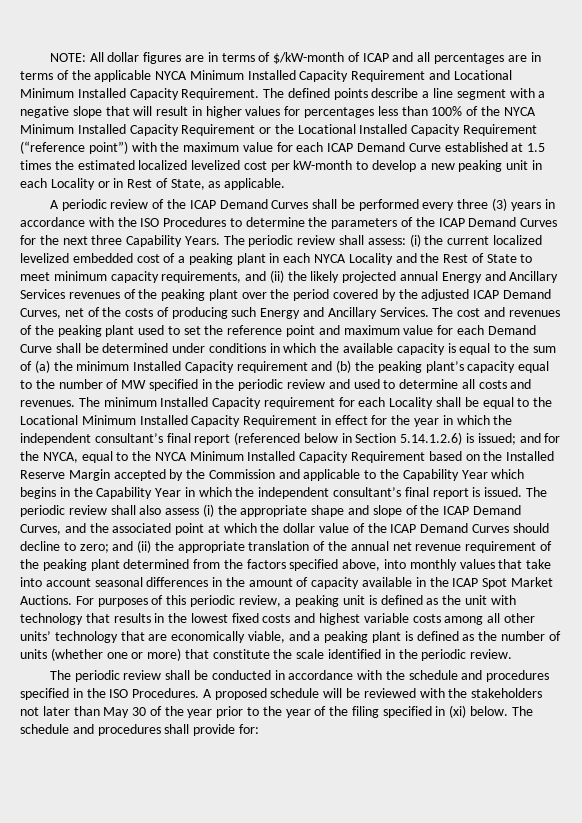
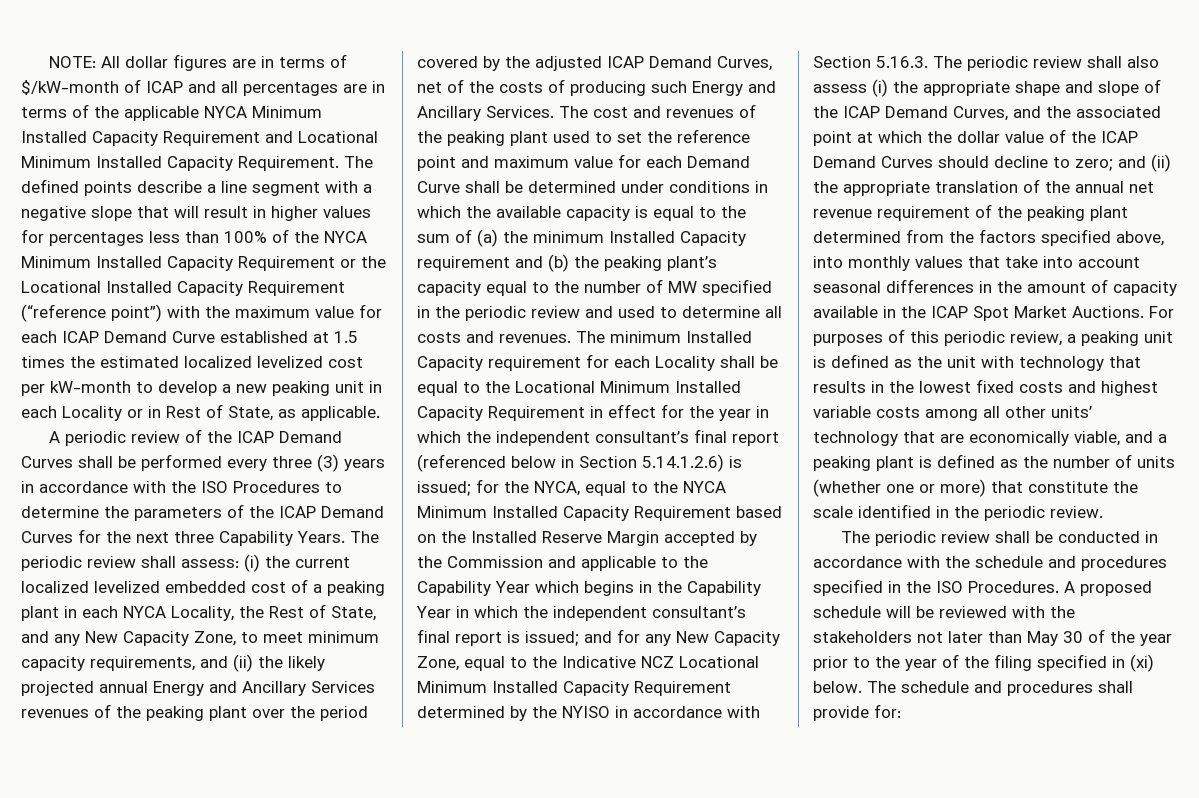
[348,253,417,265] Locality and -> [171,606,234,621] Locality,
[486,254,517,263] State -> [331,606,376,621] [21,631,236,646] State, and any New Capacity Zone,
[519,433,541,443] and -> (471, 488) none
[484,487,523,497] issued. -> [525,629,780,646] [417,656,759,671] [417,681,731,696] [417,706,760,721] [813,56,928,68] issued; and for any New Capacity Zone, equal to the Indicative NCZ Locational Minimum Installed Capacity Requirement determined by the NYISO in accordance with Section 5.16.3.

